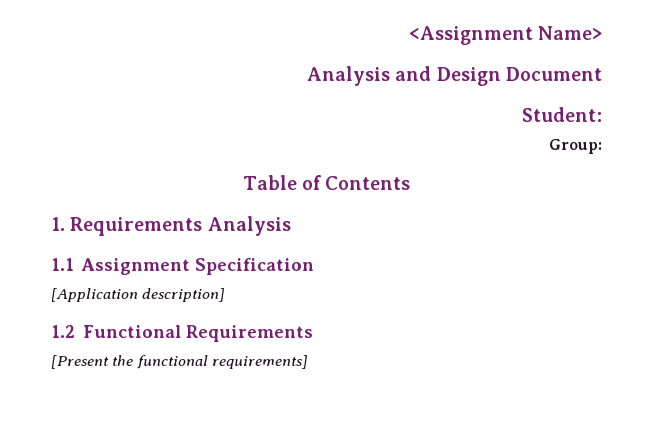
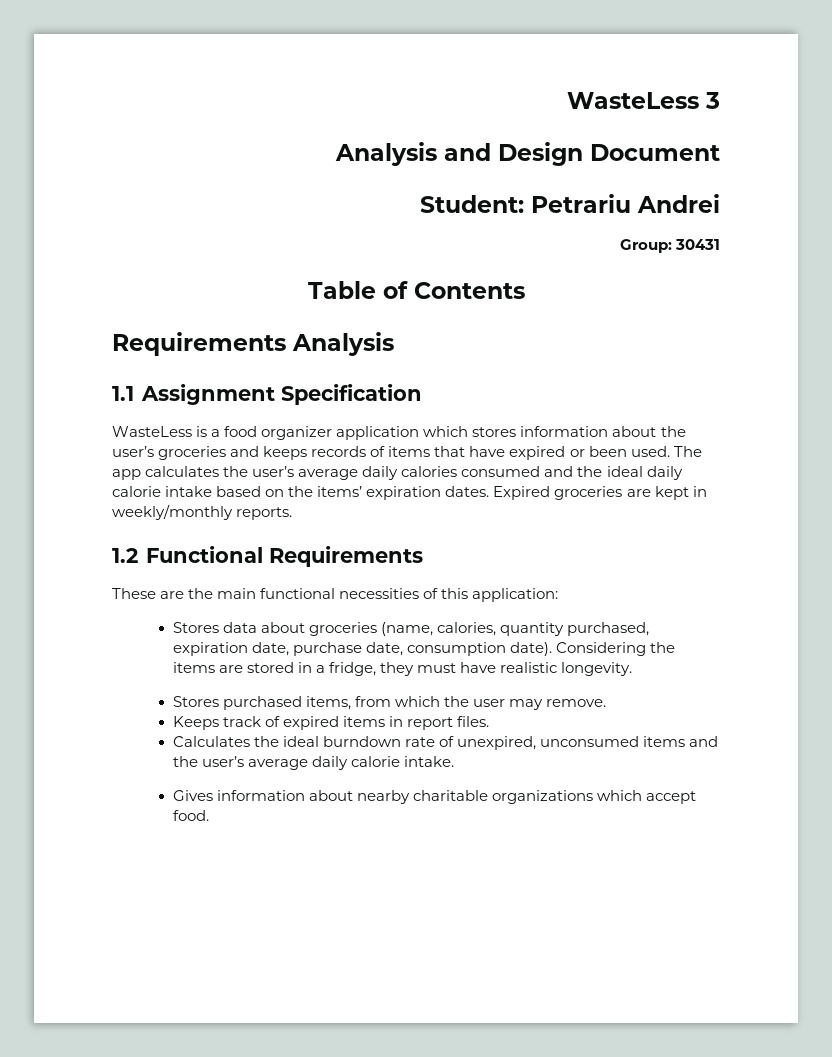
[408,26,602,45] <Assignment Name> -> [567,92,720,109] WasteLess 3
(602, 114) none -> [531,194,720,213] Petrariu Andrei
(602, 146) none -> [675,239,720,250] 30431
[51,217,65,231] 1. -> (525, 290) none
[51,288,226,302] [51,325,313,342] [51,355,308,369] [Application description] // 1.2 Functional Requirements // [Present the functional requirements] -> [112,426,686,440] [112,446,702,460] [112,466,683,480] [112,486,707,500] [112,504,293,520] [112,546,423,567] [112,588,559,602] [172,622,650,636] [172,642,676,656] [172,662,633,676] [172,696,607,710] [172,716,490,730] [172,736,719,750] [172,756,454,770] [172,790,697,804] [172,810,209,821] WasteLess is a food organizer application which stores information about the user’s groceries and keeps records of items that have expired or been used. The app calculates the user’s average daily calories consumed and the ideal daily calorie intake based on the items’ expiration dates. Expired groceries are kept in weekly/monthly reports. // 1.2 Functional Requirements // These are the main functional necessities of this application: // Stores data about groceries (name, calories, quantity purchased, expiration date, purchase date, consumption date). Considering the items are stored in a fridge, they must have realistic longevity. // Stores purchased items, from which the user may remove. // Keeps track of expired items in report files. // Calculates the ideal burndown rate of unexpired, unconsumed items and the user’s average daily calorie intake. // Gives information about nearby charitable organizations which accept food.

